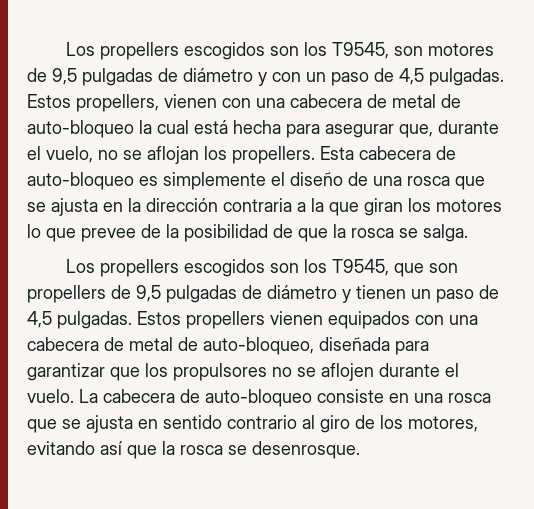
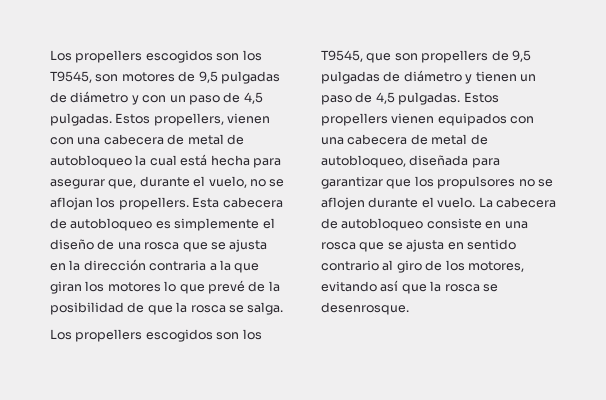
[27,120,134,138] auto-bloqueo -> [50,155,132,168] autobloqueo
[27,172,134,190] auto-bloqueo -> [70,218,153,231] autobloqueo
[81,228,136,242] prevee -> [207,280,245,294] prevé
[203,337,314,355] auto-bloqueo, -> [321,155,406,168] autobloqueo,
[205,389,312,407] auto-bloqueo -> [341,218,424,231] autobloqueo

